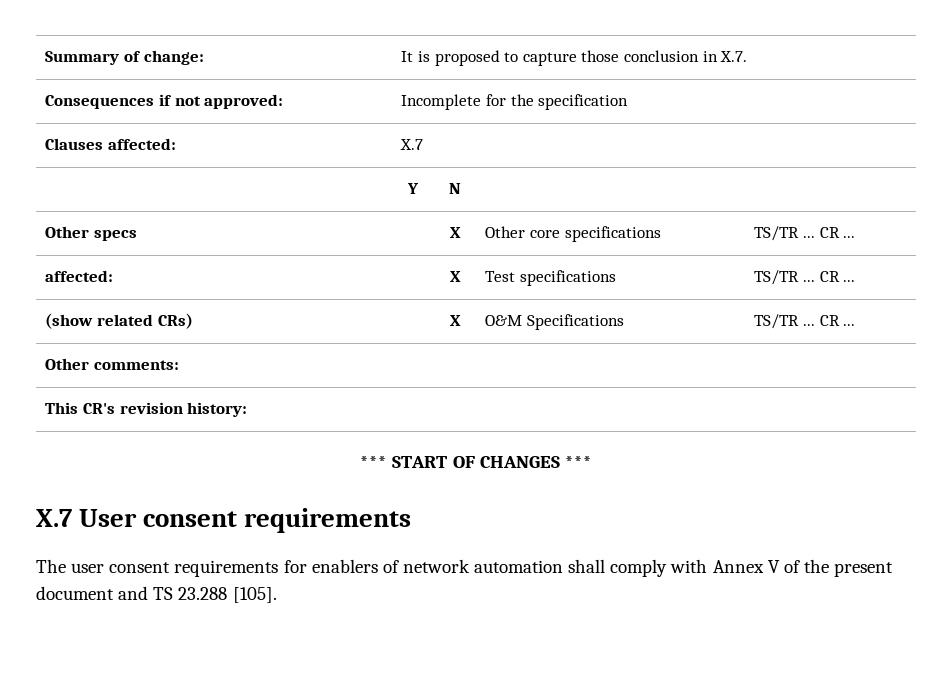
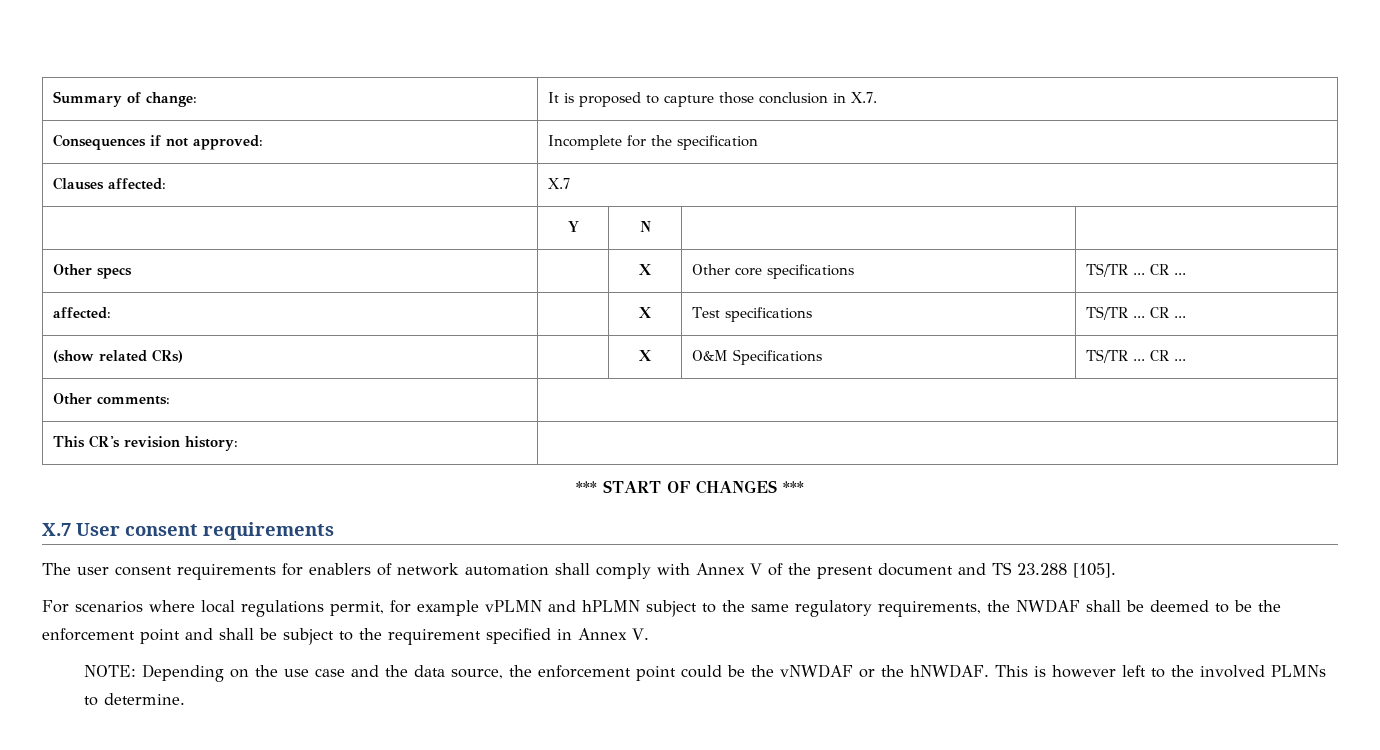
(277, 595) none -> [42,599,1281,617] [42,628,649,645] [83,664,1326,682] [83,693,185,706] // For scenarios where local regulations permit, for example vPLMN and hPLMN subject to the same regulatory requirements, the NWDAF shall be deemed to be the enforcement point and shall be subject to the requirement specified in Annex V. // NOTE: Depending on the use case and the data source, the enforcement point could be the vNWDAF or the hNWDAF. This is however left to the involved PLMNs to determine.

